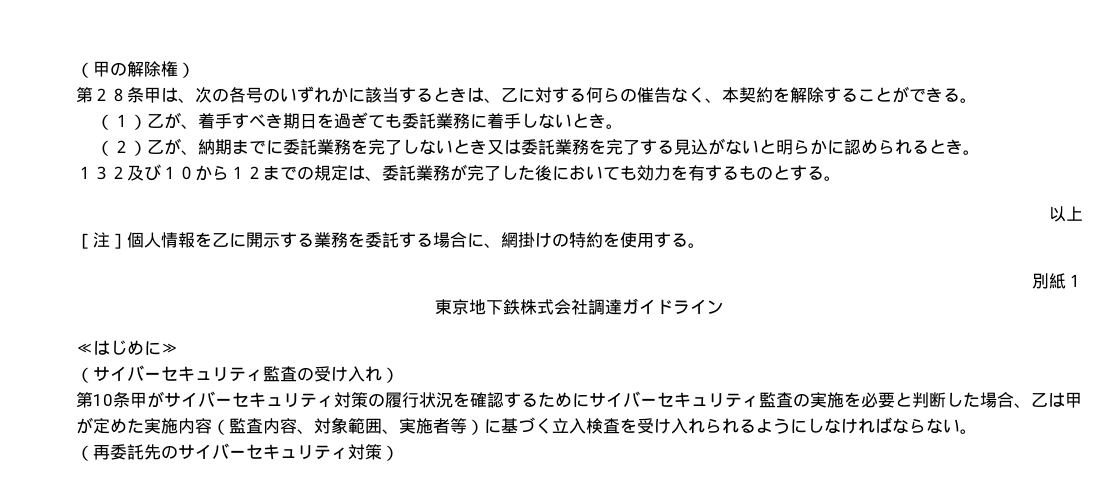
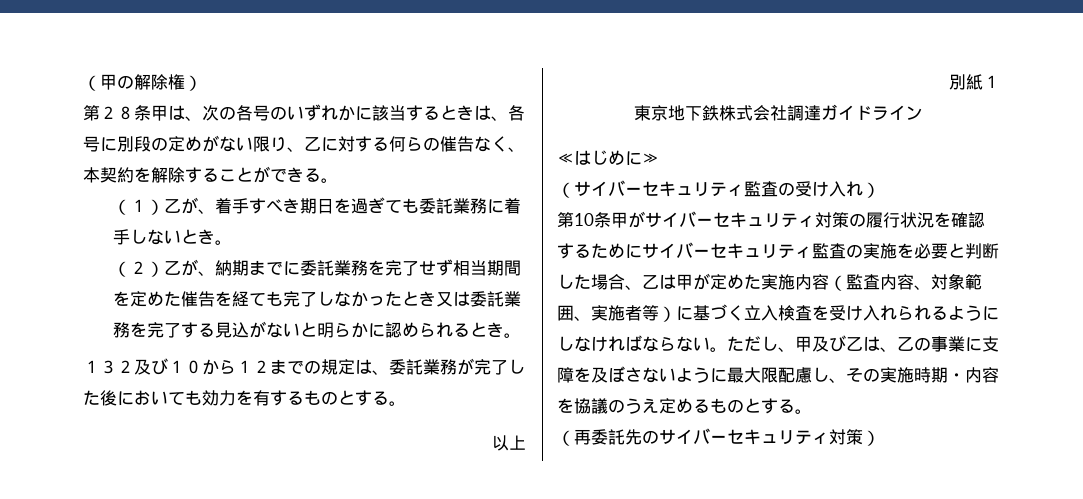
(501, 100) none -> [508,105,525,121] [83,135,304,152] 各号に別段の定めがない限り、
[401,139,453,155] しない -> [419,259,522,276] [113,291,403,307] せず相当期間を定めた催告を経ても完了しなかった
[76,232,705,249] // ［注］個人情報を乙に開示する業務を委託する場合に、網掛けの特約を使用する。 -> (526, 442) none
(977, 431) none -> [727,335,999,352] [557,366,999,383] [557,398,812,414] ただし、甲及び乙は、乙の事業に支障を及ぼさないように最大限配慮し、その実施時期・内容を協議のうえ定めるものとする。

